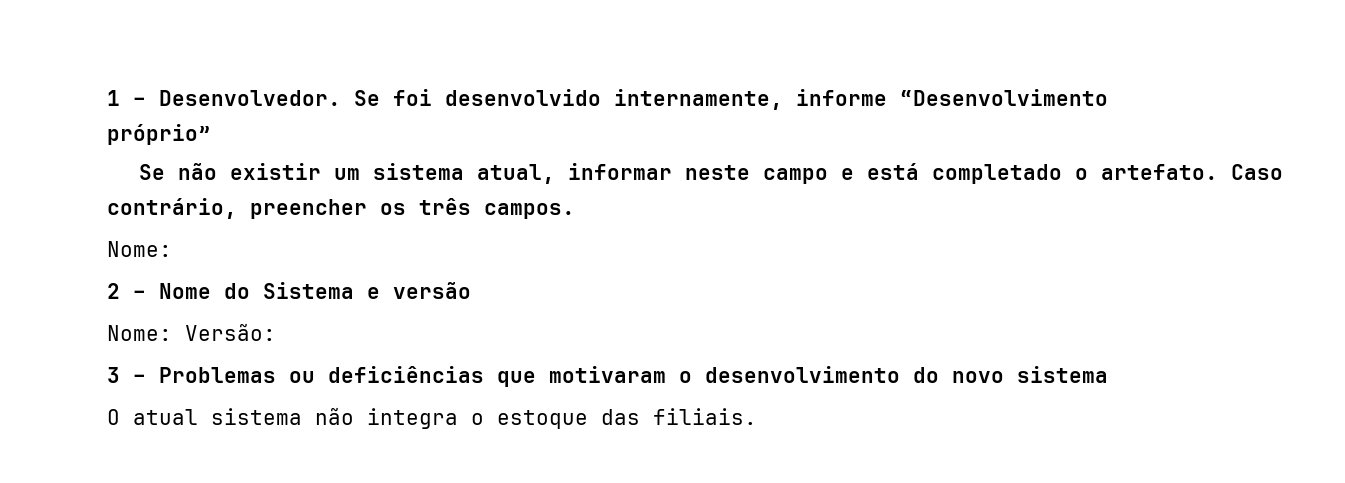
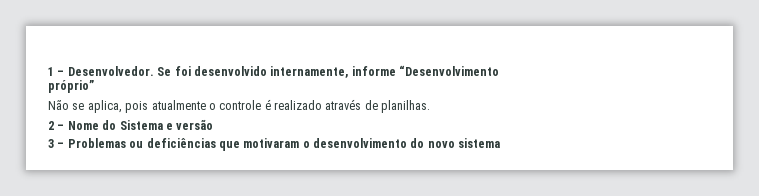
[138,163,1283,184] [107,198,575,219] [107,241,172,257] Se não existir um sistema atual, informar neste campo e está completado o artefato. Caso contrário, preencher os três campos. // Nome: -> [48,99,431,113] Não se aplica, pois atualmente o controle é realizado através de planilhas.
[107,323,276,341] // Nome: Versão: -> (214, 124) none
[107,407,757,429] // O atual sistema não integra o estoque das filiais. -> (501, 143) none

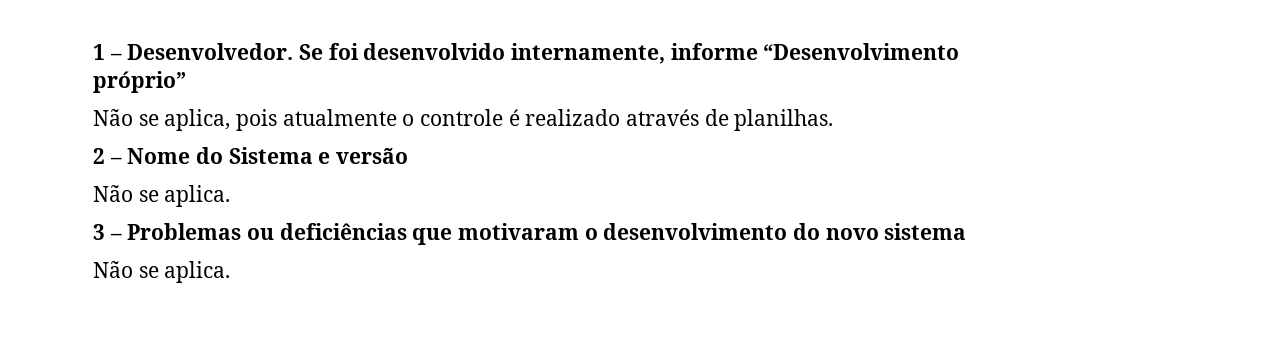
(214, 124) none -> [93,185,231,207] // Não se aplica.
(501, 143) none -> [93,261,231,283] // Não se aplica.

